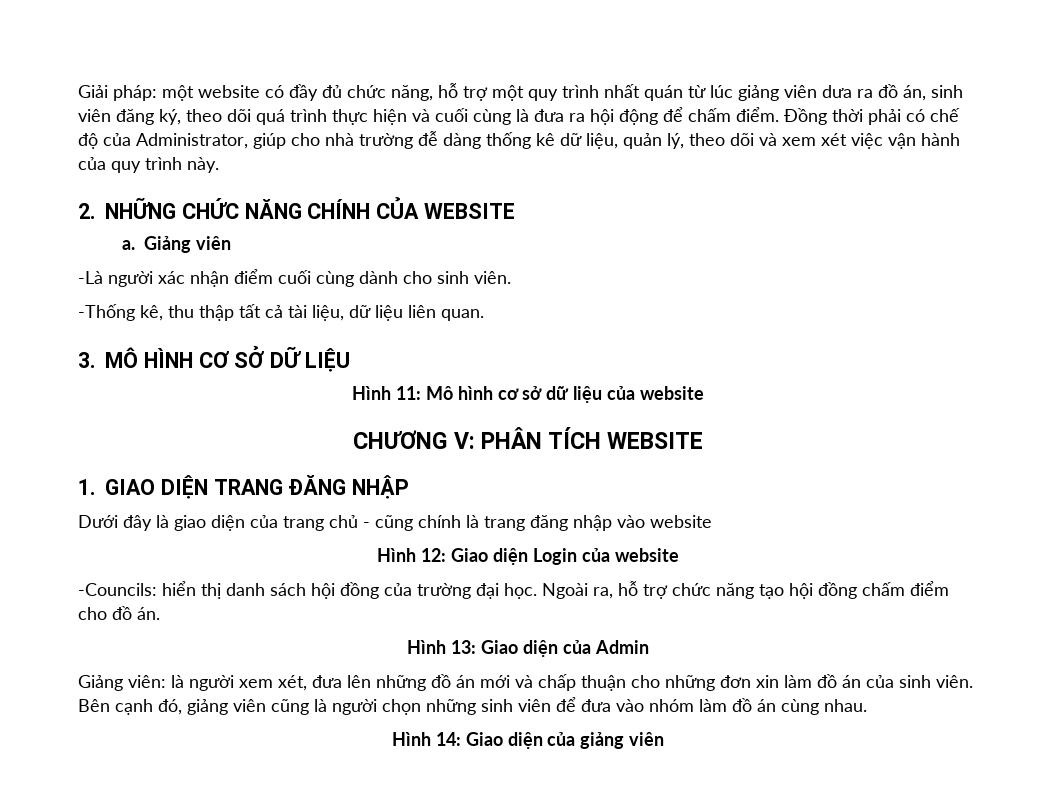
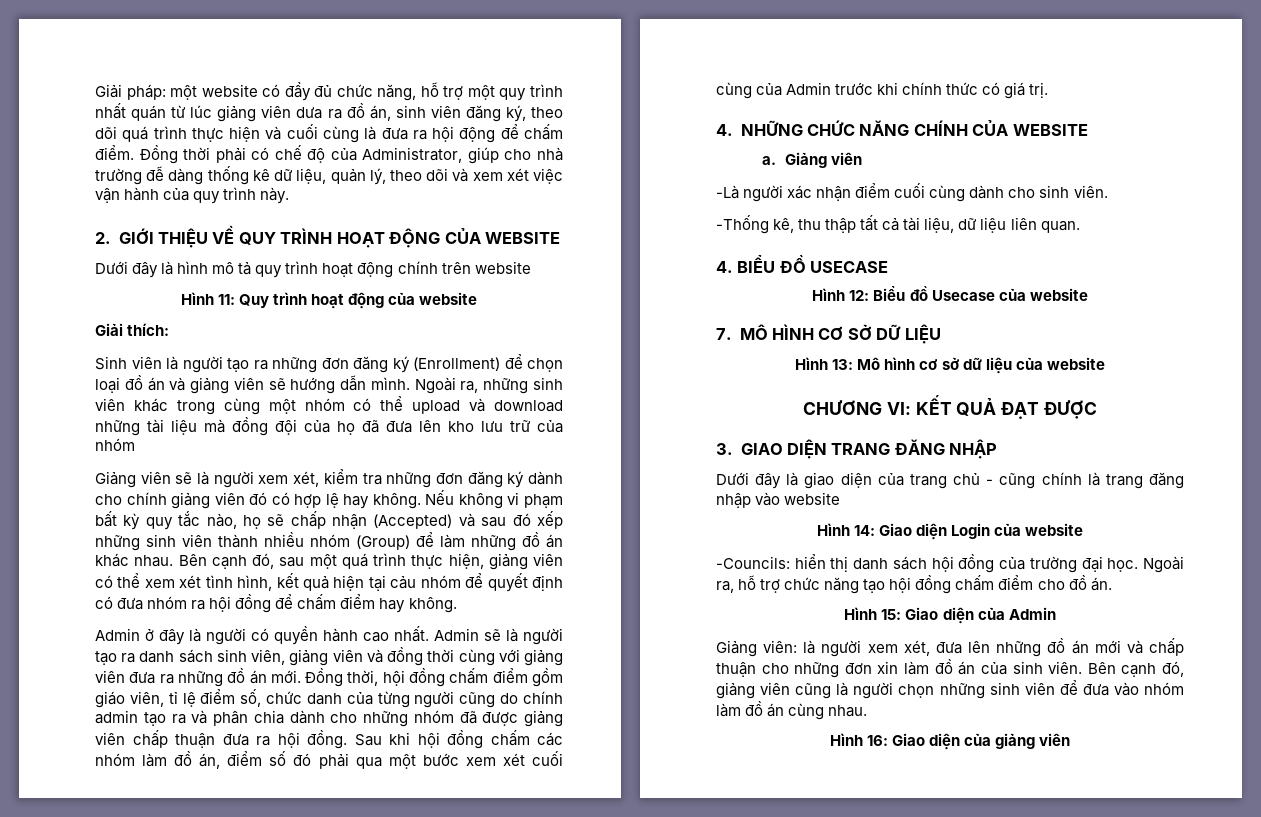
(96, 211) none -> [118,225,561,248] [95,261,531,278] [180,292,478,309] [95,323,170,336] [95,354,563,373] [95,375,563,394] [95,396,563,415] [95,417,563,436] [95,438,135,451] [95,469,563,488] [95,490,564,509] [95,511,563,530] [95,532,563,551] [95,553,563,570] [95,573,563,592] [95,594,457,613] [95,626,563,645] [95,647,563,666] [95,668,564,687] [95,689,564,708] [95,710,563,727] [95,730,563,749] [95,751,563,769] [716,82,1049,99] [716,124,733,136] GIỚI THIỆU VỀ QUY TRÌNH HOẠT ĐỘNG CỦA WEBSITE // Dưới đây là hình mô tả quy trình hoạt động chính trên website // Hình 11: Quy trình hoạt động của website // Giải thích: // Sinh viên là người tạo ra những đơn đăng ký (Enrollment) để chọn loại đồ án và giảng viên sẽ hướng dẫn mình. Ngoài ra, những sinh viên khác trong cùng một nhóm có thể upload và download những tài liệu mà đồng đội của họ đã đưa lên kho lưu trữ của nhóm // Giảng viên sẽ là người xem xét, kiểm tra những đơn đăng ký dành cho chính giảng viên đó có hợp lệ hay không. Nếu không vi phạm bất kỳ quy tắc nào, họ sẽ chấp nhận (Accepted) và sau đó xếp những sinh viên thành nhiều nhóm (Group) để làm những đồ án khác nhau. Bên cạnh đó, sau một quá trình thực hiện, giảng viên có thể xem xét tình hình, kết quả hiện tại cảu nhóm để quyết định có đưa nhóm ra hội đồng để chấm điểm hay không. // Admin ở đây là người có quyền hành cao nhất. Admin sẽ là người tạo ra danh sách sinh viên, giảng viên và đồng thời cùng với giảng viên đưa ra những đồ án mới. Đồng thời, hội đồng chấm điểm gồm giáo viên, tỉ lệ điểm số, chức danh của từng người cũng do chính admin tạo ra và phân chia dành cho những nhóm đã được giảng viên chấp thuận đưa ra hội đồng. Sau khi hội đồng chấm các nhóm làm đồ án, điểm số đó phải qua một bước xem xét cuối cùng của Admin trước khi chính thức có giá trị. // 4.
[78,352,96,368] 3. -> [716,254,889,273] [812,286,1088,301] [716,328,732,340] 4. BIỂU ĐỒ USECASE // Hình 12: Biểu đồ Usecase của website // 7.
[395,386,421,400] 11: -> [832,359,854,370] 13:
[453,427,704,449] [78,479,96,495] V: PHÂN TÍCH WEBSITE // 1. -> [886,395,1097,419] [716,443,733,455] VI: KẾT QUẢ ĐẠT ĐƯỢC // 3.
[421,548,447,562] 12: -> [853,525,875,536] 14:
[451,640,477,654] 13: -> [881,609,902,620] 15:
[435,732,461,746] 14: -> [866,735,888,746] 16:

